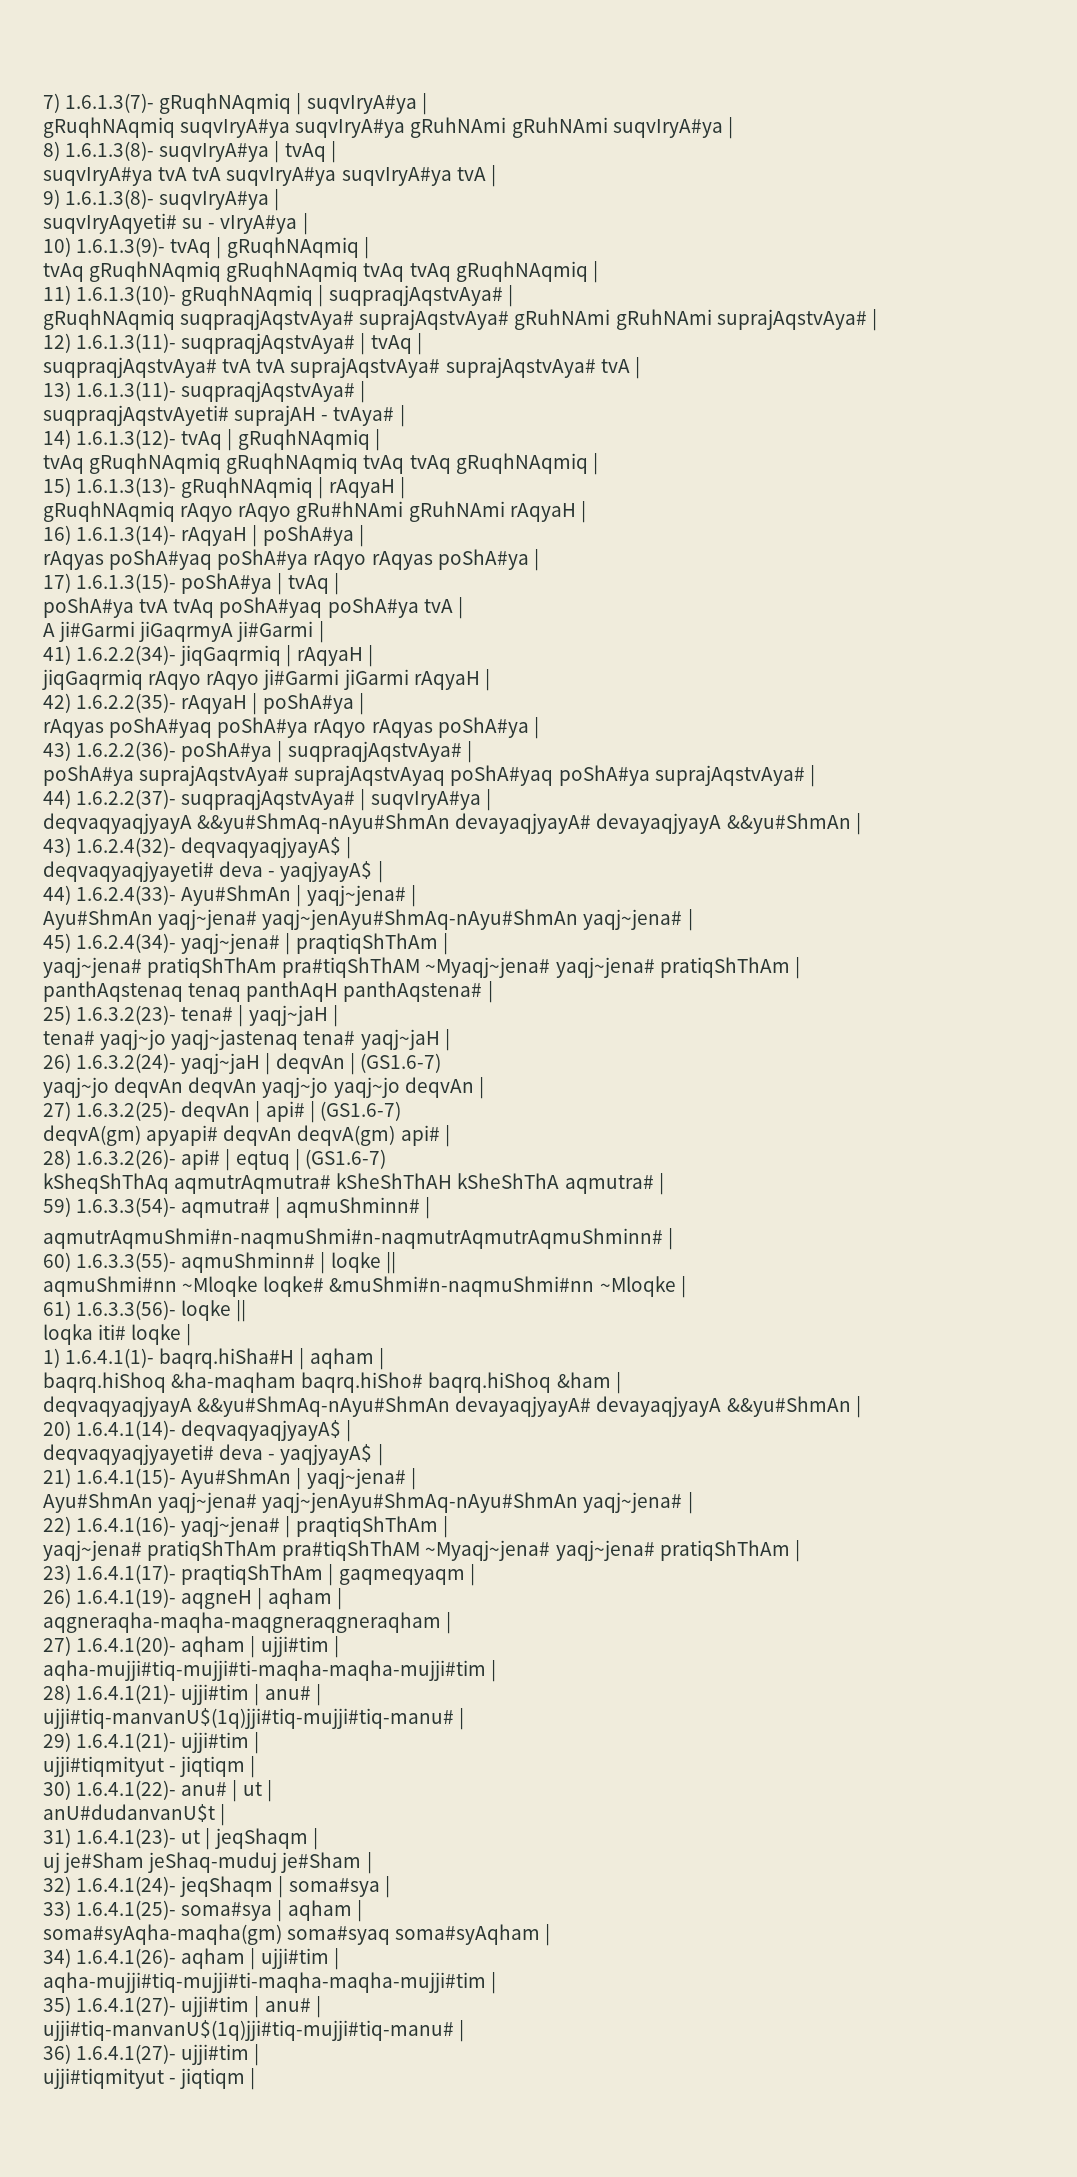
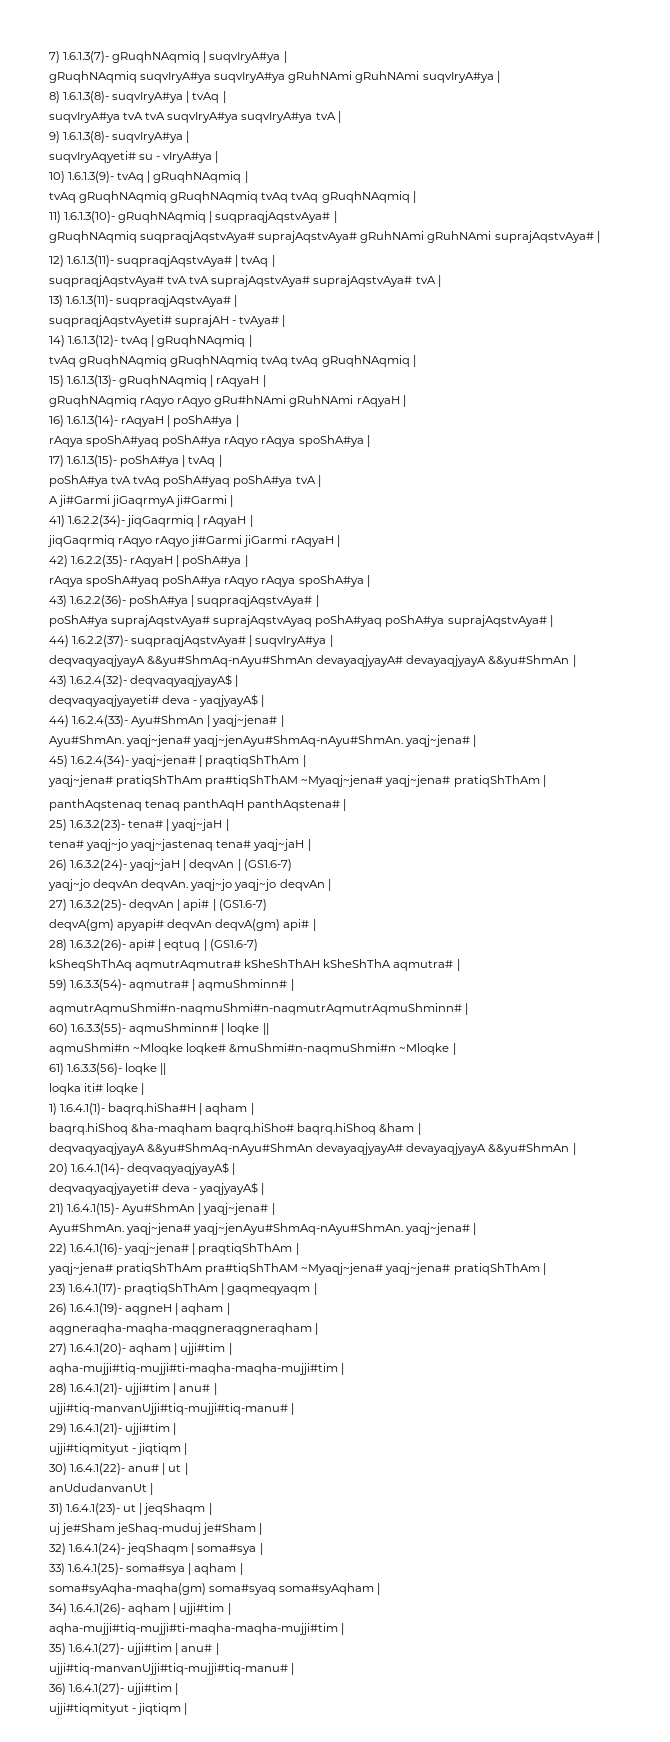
[43,549,529,570] rAqyas poShA#yaq poShA#ya rAqyo rAqyas poShA#ya -> [49,435,364,447] rAqya spoShA#yaq poShA#ya rAqyo rAqya spoShA#ya
[43,717,529,738] rAqyas poShA#yaq poShA#ya rAqyo rAqyas poShA#ya -> [49,575,364,587] rAqya spoShA#yaq poShA#ya rAqyo rAqya spoShA#ya
[43,909,579,930] Ayu#ShmAn yaqj~jena# yaqj~jenAyu#ShmAq-nAyu#ShmAn -> [49,735,404,747] Ayu#ShmAn. yaqj~jena# yaqj~jenAyu#ShmAq-nAyu#ShmAn.
[188,1077,258,1098] deqvAn -> [141,879,189,891] deqvAn.
[43,1276,177,1297] aqmuShmi#nn -> [49,1043,130,1055] aqmuShmi#n
[329,1276,595,1297] &muShmi#n-naqmuShmi#nn -> [229,1043,397,1055] &muShmi#n-naqmuShmi#n
[43,1492,579,1513] Ayu#ShmAn yaqj~jena# yaqj~jenAyu#ShmAq-nAyu#ShmAn -> [49,1223,404,1235] Ayu#ShmAn. yaqj~jena# yaqj~jenAyu#ShmAq-nAyu#ShmAn.
[43,1708,454,1729] ujji#tiq-manvanU$(1q)jji#tiq-mujji#tiq-manu# -> [49,1403,288,1415] ujji#tiq-manvanUjji#tiq-mujji#tiq-manu#
[43,1804,215,1822] anU#dudanvanU$t -> [49,1483,147,1492] anUdudanvanUt
[43,2020,454,2041] ujji#tiq-manvanU$(1q)jji#tiq-mujji#tiq-manu# -> [49,1663,288,1675] ujji#tiq-manvanUjji#tiq-mujji#tiq-manu#

